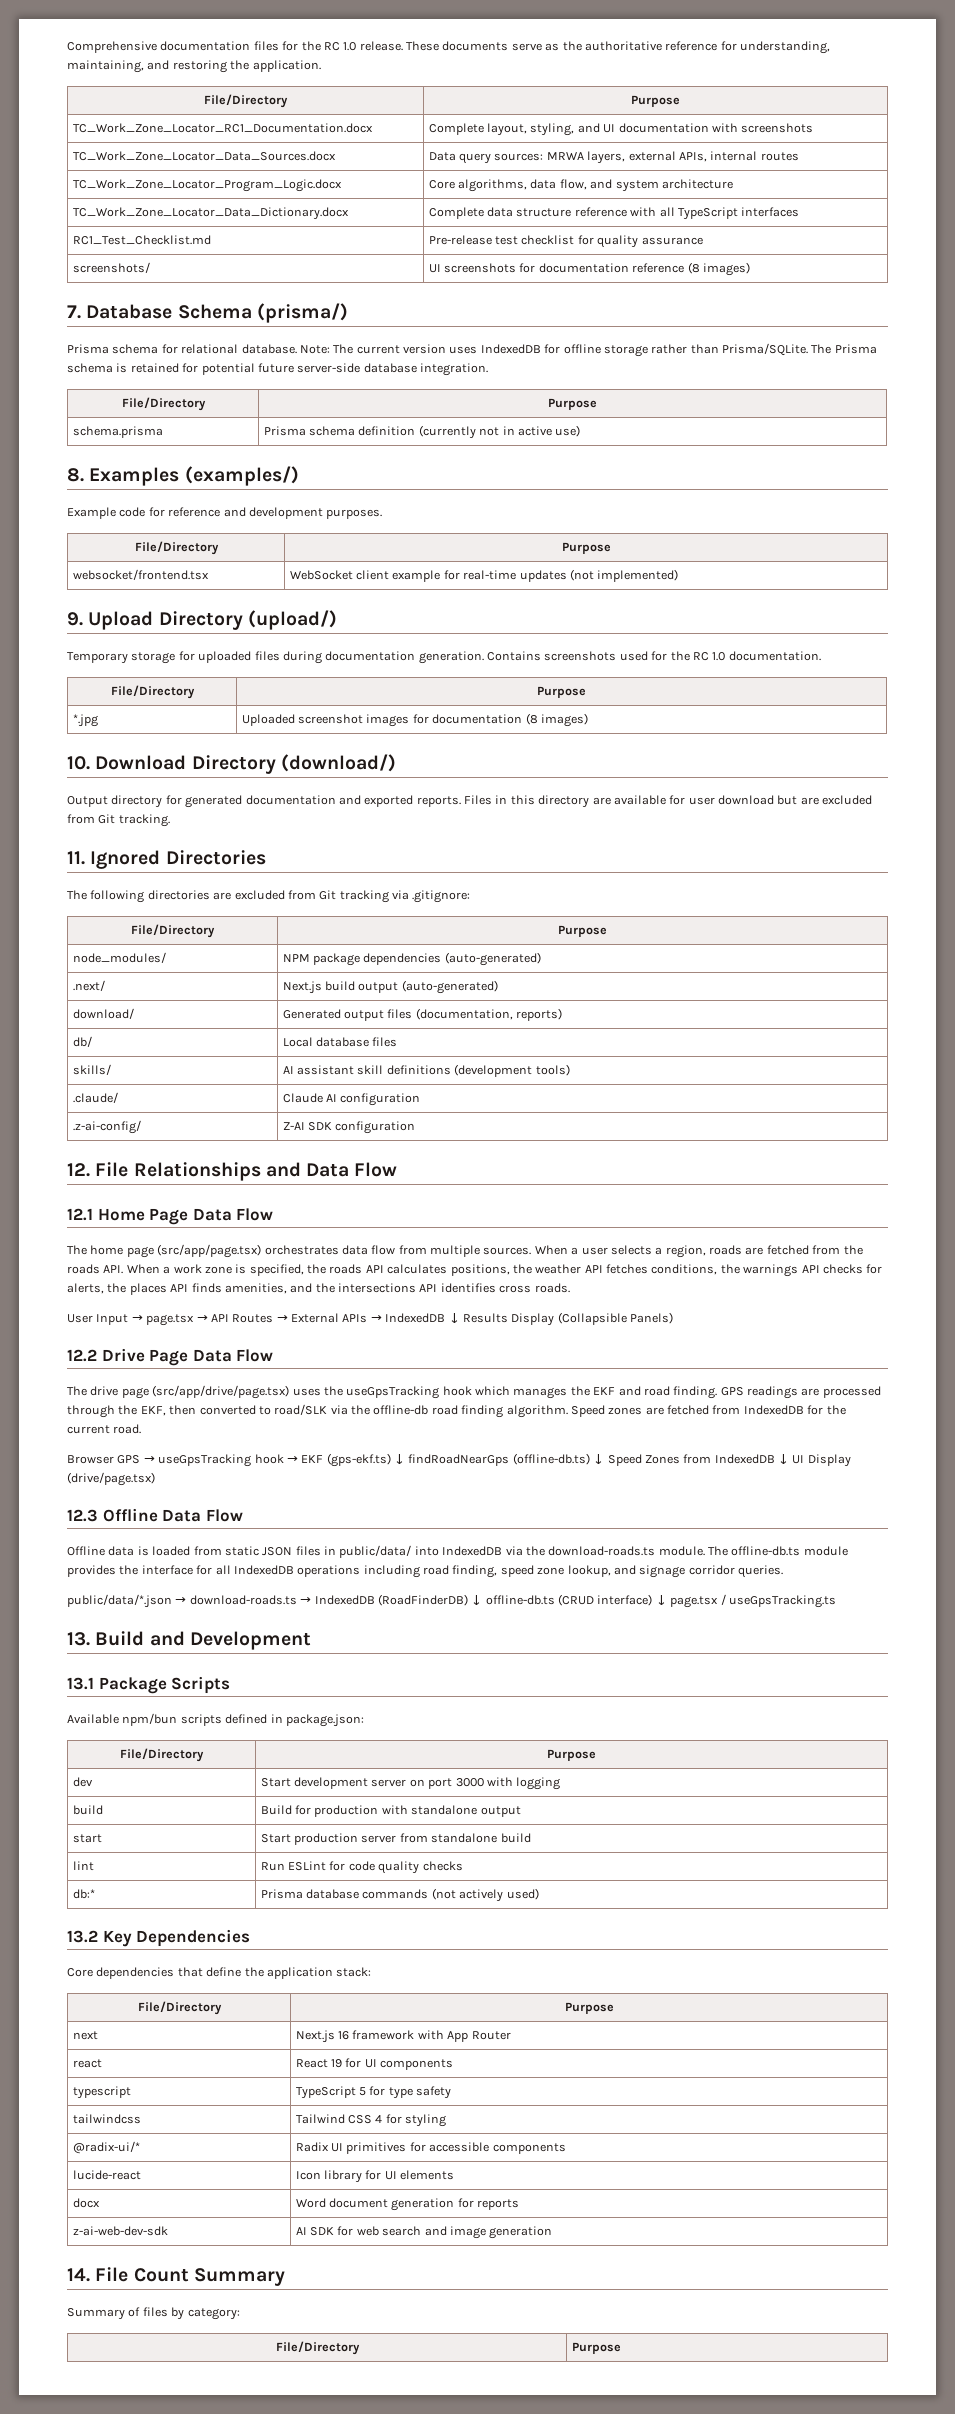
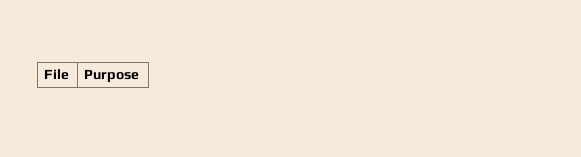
[67,41,830,54] [67,60,321,73] [204,94,288,108] [631,95,680,107] [72,123,373,133] [428,123,814,136] [72,151,336,161] [428,151,799,164] [72,179,342,192] [428,179,733,192] [72,207,349,220] [428,207,800,220] [72,235,211,245] [428,235,703,248] [72,262,150,273] [428,262,750,276] [67,303,348,323] [67,343,877,357] [67,363,488,376] [121,397,206,411] [548,398,597,410] [72,426,163,438] [263,425,581,439] [67,466,299,486] [67,507,383,519] [134,541,219,555] [561,542,611,554] [72,569,209,580] [289,569,679,582] [67,610,337,630] [67,651,821,664] [110,685,195,699] [537,686,586,698] [72,714,98,727] [241,713,588,727] [67,754,396,774] [67,795,873,808] [67,814,170,827] [67,850,266,869] [67,890,471,903] [131,924,215,938] [558,925,607,937] [72,952,166,963] [282,952,541,966] [72,980,105,991] [282,980,498,994] [72,1008,134,1019] [282,1008,563,1021] [72,1036,92,1047] [282,1037,398,1047] [72,1064,111,1075] [282,1064,570,1077] [72,1092,118,1103] [282,1093,421,1106] [72,1120,141,1134] [282,1121,416,1134] [67,1162,398,1181] [67,1208,274,1225] [67,1244,863,1258] [67,1264,883,1277] [67,1283,570,1295] [67,1312,673,1326] [67,1348,274,1366] [67,1385,881,1399] [67,1404,846,1418] [67,1424,142,1434] [67,1453,851,1467] [67,1472,155,1486] [67,1508,243,1522] [67,1545,848,1558] [67,1565,783,1578] [67,1594,836,1608] [67,1631,311,1650] [67,1676,231,1694] [67,1713,364,1727] [120,1748,204,1762] [547,1749,596,1761] [72,1777,93,1787] [260,1777,561,1790] [72,1805,103,1815] [260,1805,521,1817] [72,1834,102,1843] [260,1833,531,1845] [72,1861,94,1871] [260,1861,463,1874] [72,1889,95,1899] [260,1888,539,1902] [67,1929,251,1947] [67,1967,372,1979] [137,2001,222,2015] [564,2002,614,2014] [72,2031,98,2040] [295,2030,511,2043] [72,2059,102,2068] [295,2058,454,2070] [72,2086,131,2099] [295,2086,452,2099] [72,2114,141,2124] [295,2114,447,2127] [72,2141,140,2154] [295,2142,566,2154] [72,2170,141,2180] [295,2170,455,2183] [72,2198,100,2208] [295,2198,520,2211] [72,2226,168,2236] [295,2226,553,2239] [67,2267,285,2286] [67,2307,240,2320] [275,2341,360,2355] Comprehensive documentation files for the RC 1.0 release. These documents serve as the authoritative reference for understanding, maintaining, and restoring the application. // File/Directory | Purpose // TC_Work_Zone_Locator_RC1_Documentation.docx | Complete layout, styling, and UI documentation with screenshots // TC_Work_Zone_Locator_Data_Sources.docx | Data query sources: MRWA layers, external APIs, internal routes // TC_Work_Zone_Locator_Program_Logic.docx | Core algorithms, data flow, and system architecture // TC_Work_Zone_Locator_Data_Dictionary.docx | Complete data structure reference with all TypeScript interfaces // RC1_Test_Checklist.md | Pre-release test checklist for quality assurance // screenshots/ | UI screenshots for documentation reference (8 images) // 7. Database Schema (prisma/) // Prisma schema for relational database. Note: The current version uses IndexedDB for offline storage rather than Prisma/SQLite. The Prisma schema is retained for potential future server-side database integration. // File/Directory | Purpose // schema.prisma | Prisma schema definition (currently not in active use) // 8. Examples (examples/) // Example code for reference and development purposes. // File/Directory | Purpose // websocket/frontend.tsx | WebSocket client example for real-time updates (not implemented) // 9. Upload Directory (upload/) // Temporary storage for uploaded files during documentation generation. Contains screenshots used for the RC 1.0 documentation. // File/Directory | Purpose // *.jpg | Uploaded screenshot images for documentation (8 images) // 10. Download Directory (download/) // Output directory for generated documentation and exported reports. Files in this directory are available for user download but are excluded from Git tracking. // 11. Ignored Directories // The following directories are excluded from Git tracking via .gitignore: // File/Directory | Purpose // node_modules/ | NPM package dependencies (auto-generated) // .next/ | Next.js build output (auto-generated) // download/ | Generated output files (documentation, reports) // db/ | Local database files // skills/ | AI assistant skill definitions (development tools) // .claude/ | Claude AI configuration // .z-ai-config/ | Z-AI SDK configuration // 12. File Relationships and Data Flow // 12.1 Home Page Data Flow // The home page (src/app/page.tsx) orchestrates data flow from multiple sources. When a user selects a region, roads are fetched from the roads API. When a work zone is specified, the roads API calculates positions, the weather API fetches conditions, the warnings API checks for alerts, the places API finds amenities, and the intersections API identifies cross roads. // User Input → page.tsx → API Routes → External APIs → IndexedDB ↓ Results Display (Collapsible Panels) // 12.2 Drive Page Data Flow // The drive page (src/app/drive/page.tsx) uses the useGpsTracking hook which manages the EKF and road finding. GPS readings are processed through the EKF, then converted to road/SLK via the offline-db road finding algorithm. Speed zones are fetched from IndexedDB for the current road. // Browser GPS → useGpsTracking hook → EKF (gps-ekf.ts) ↓ findRoadNearGps (offline-db.ts) ↓ Speed Zones from IndexedDB ↓ UI Display (drive/page.tsx) // 12.3 Offline Data Flow // Offline data is loaded from static JSON files in public/data/ into IndexedDB via the download-roads.ts module. The offline-db.ts module provides the interface for all IndexedDB operations including road finding, speed zone lookup, and signage corridor queries. // public/data/*.json → download-roads.ts → IndexedDB (RoadFinderDB) ↓ offline-db.ts (CRUD interface) ↓ page.tsx / useGpsTracking.ts // 13. Build and Development // 13.1 Package Scripts // Available npm/bun scripts defined in package.json: // File/Directory | Purpose // dev | Start development server on port 3000 with logging // build | Build for production with standalone output // start | Start production server from standalone build // lint | Run ESLint for code quality checks // db:* | Prisma database commands (not actively used) // 13.2 Key Dependencies // Core dependencies that define the application stack: // File/Directory | Purpose // next | Next.js 16 framework with App Router // react | React 19 for UI components // typescript | TypeScript 5 for type safety // tailwindcss | Tailwind CSS 4 for styling // @radix-ui/* | Radix UI primitives for accessible components // lucide-react | Icon library for UI elements // docx | Word document generation for reports // z-ai-web-dev-sdk | AI SDK for web search and image generation // 14. File Count Summary // Summary of files by category: // File/Directory -> [44,69,70,80] File

